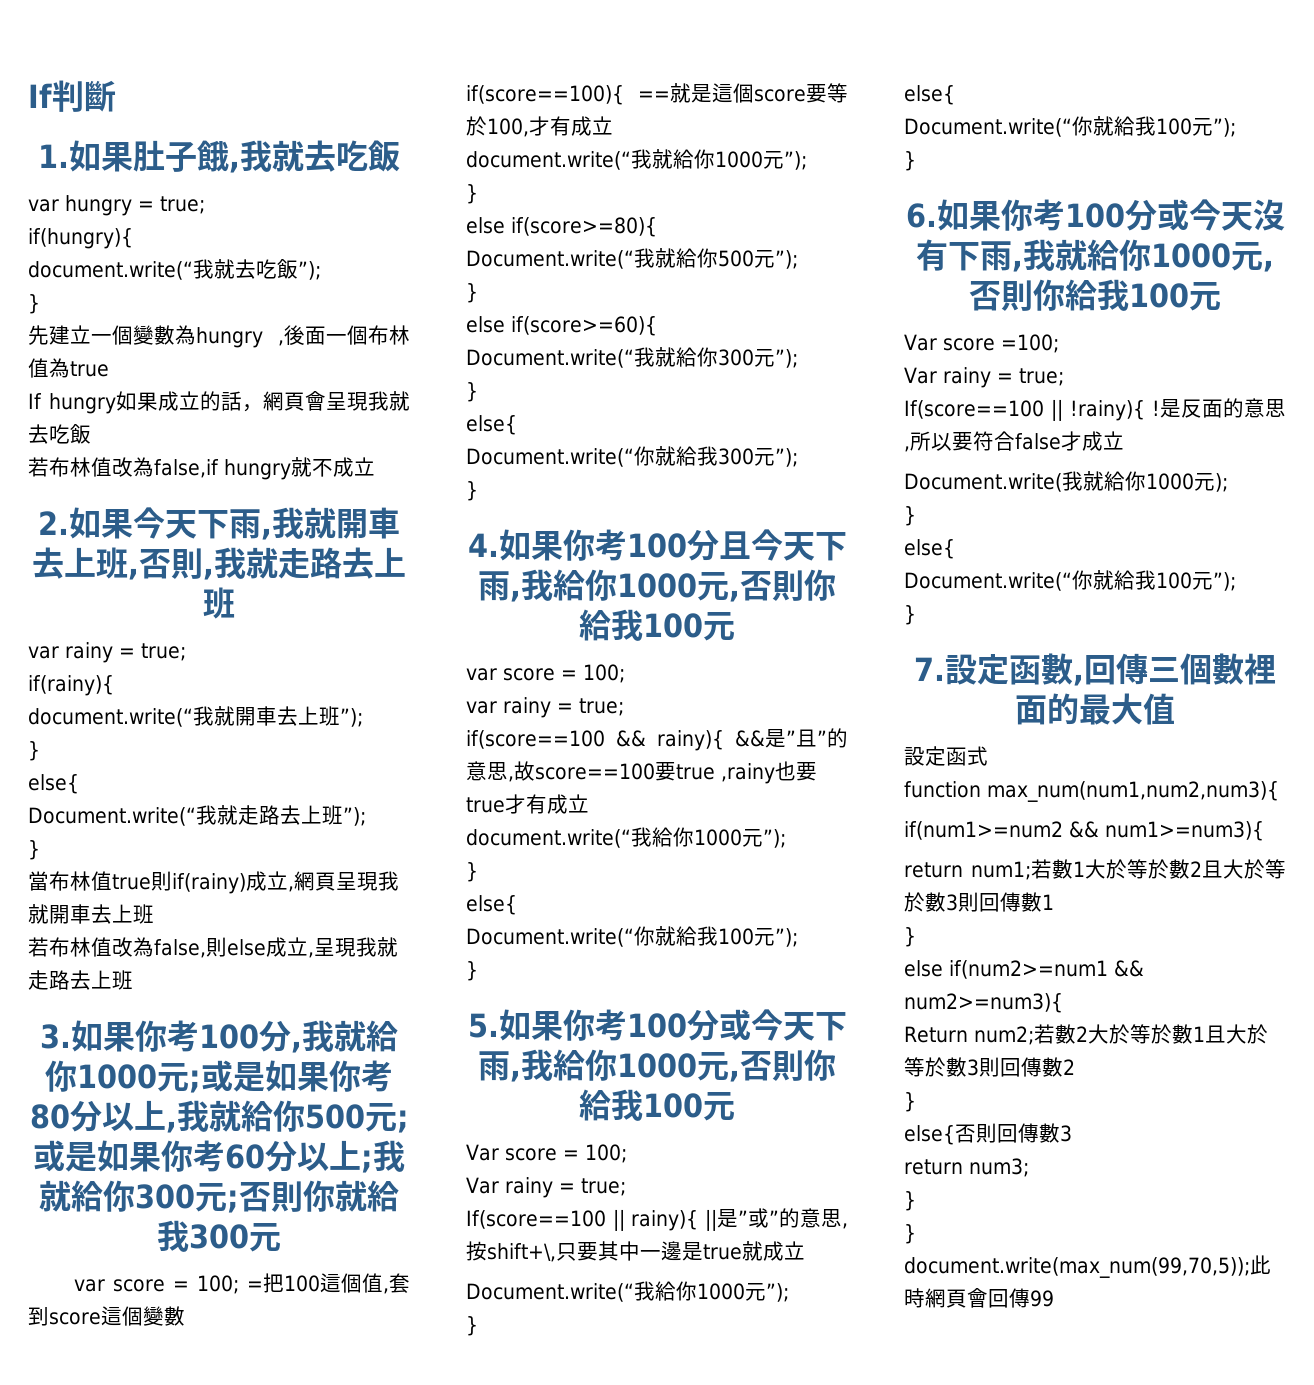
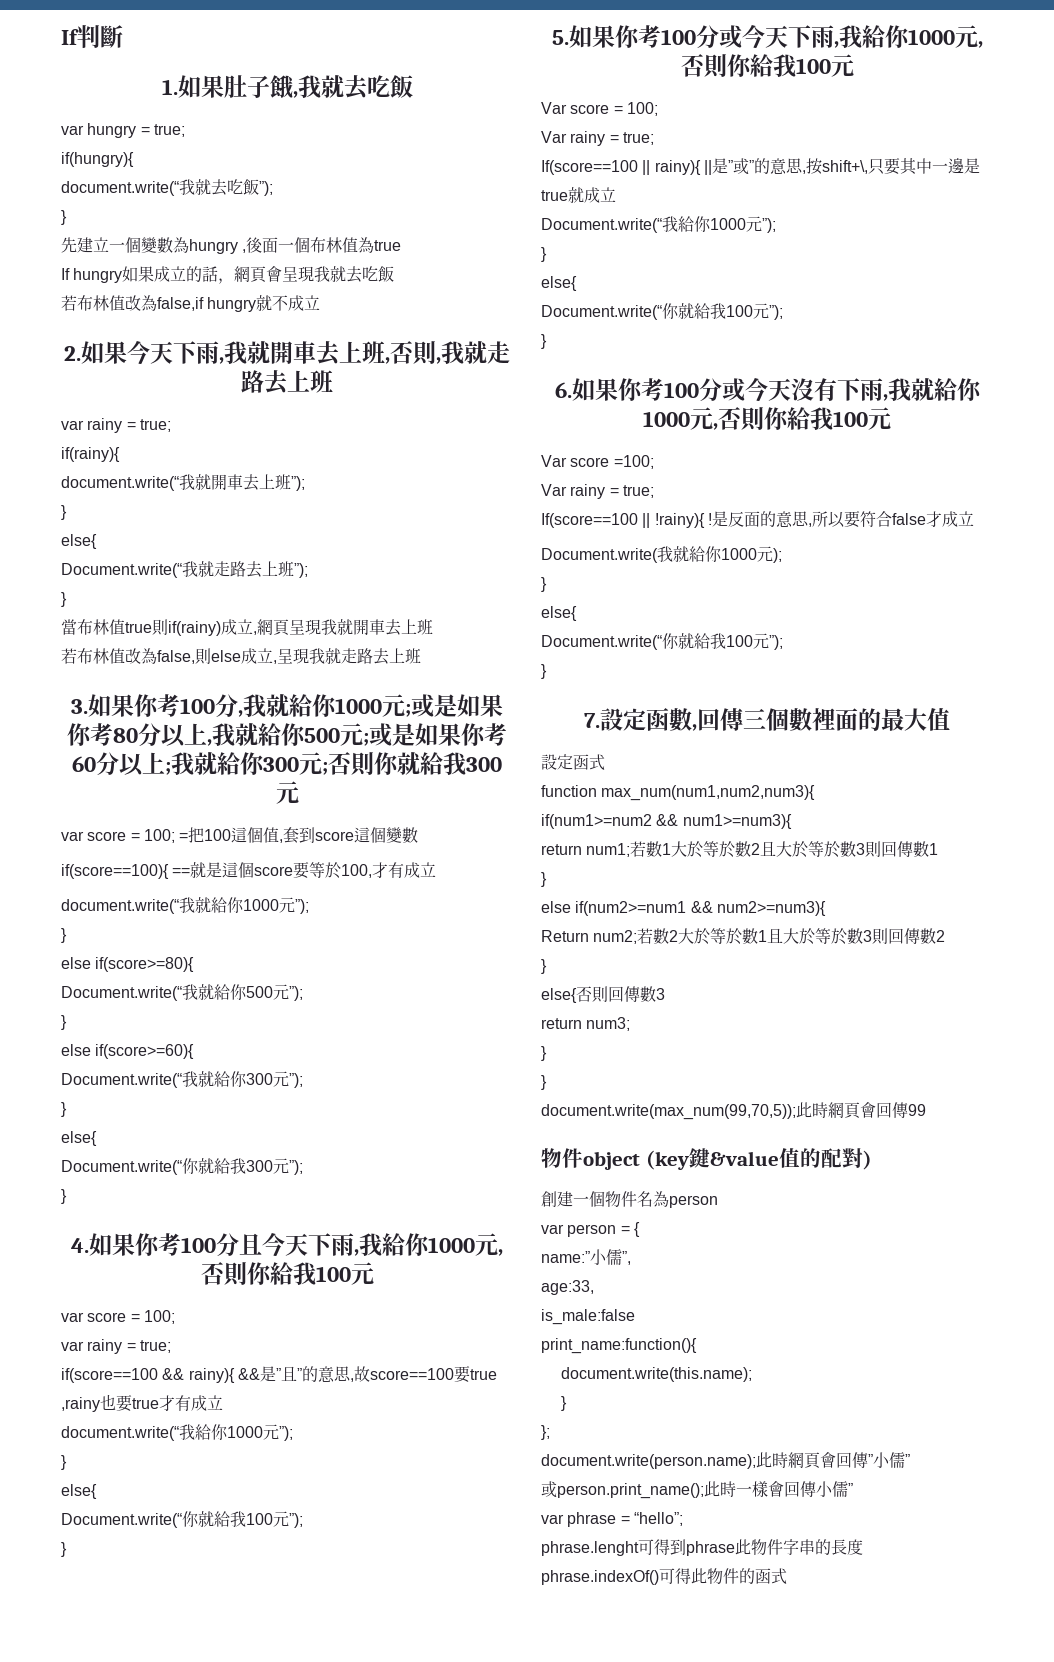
(1054, 1298) none -> [541,1148,872,1170] [541,1191,718,1208] [541,1222,640,1237] [541,1249,631,1265] [541,1280,594,1295] [541,1309,635,1325] [541,1338,697,1354] [560,1367,752,1382] [560,1396,567,1411] [541,1425,550,1440] [541,1452,910,1469] [541,1481,853,1499] [541,1512,683,1527] [541,1539,863,1556] [541,1568,787,1585] // 物件object (key鍵&value值的配對) // 創建一個物件名為person // var person = { // name:”小儒”, // age:33, // is_male:false // print_name:function(){ // document.write(this.name); // } // }; // document.write(person.name);此時網頁會回傳”小儒” // 或person.print_name();此時一樣會回傳小儒” // var phrase = “hello”; // phrase.lenght可得到phrase此物件字串的長度 // phrase.indexOf()可得此物件的函式

